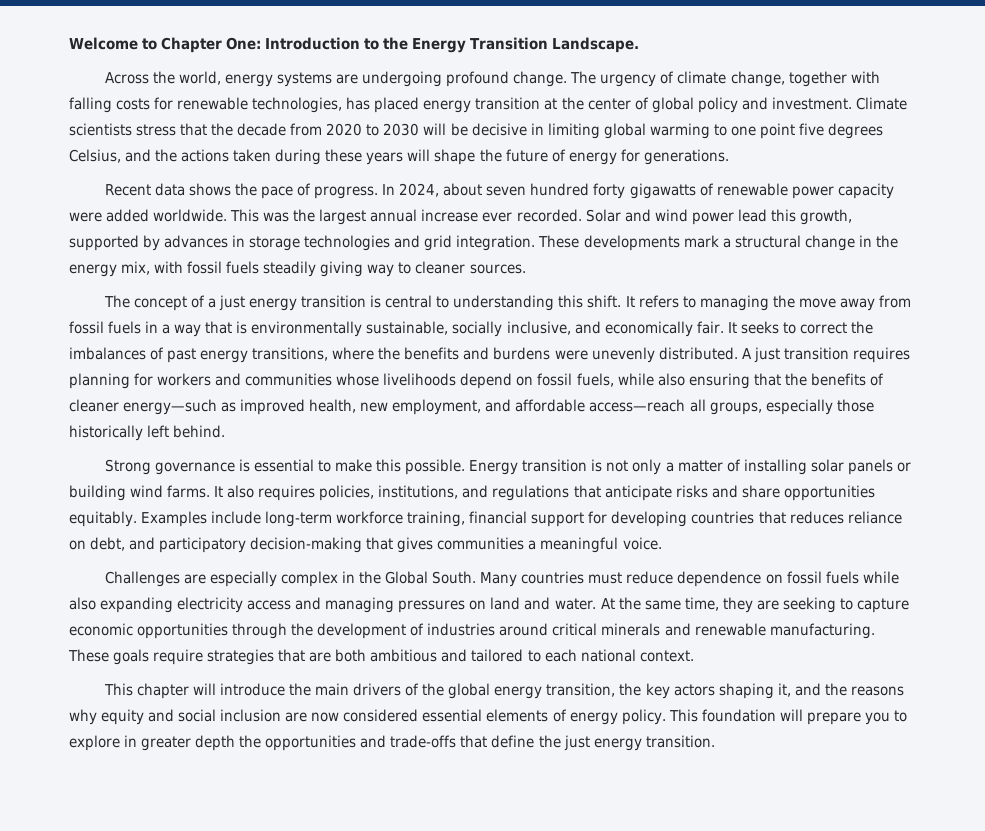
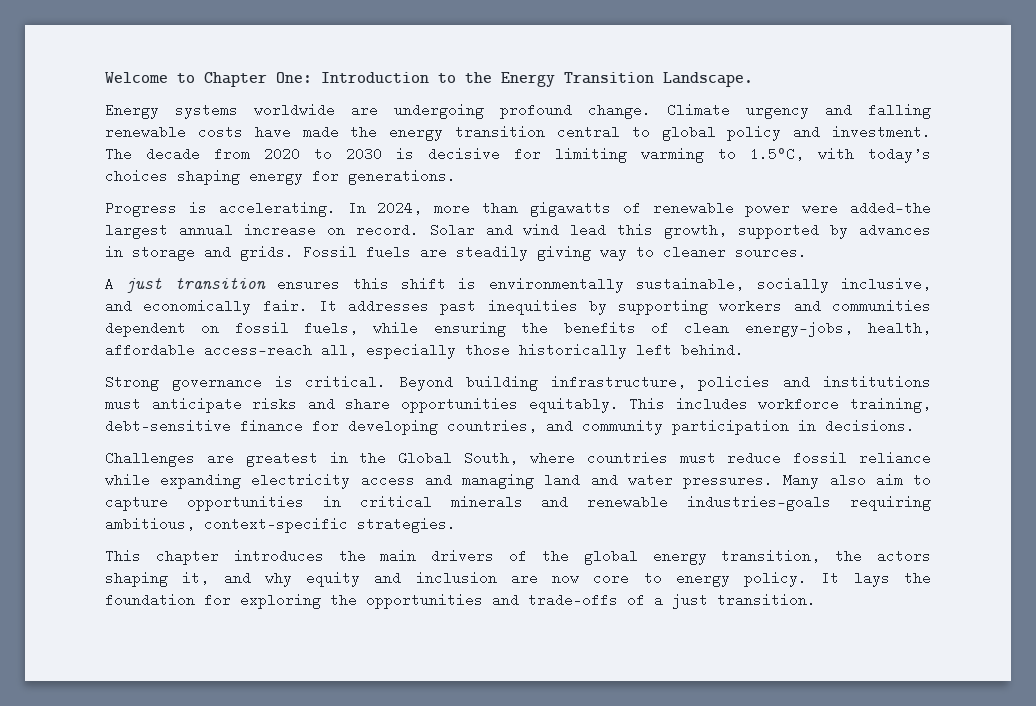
[104,71,880,87] [69,97,907,113] [69,123,234,136] Across the world, energy systems are undergoing profound change. The urgency of climate change, together with falling costs for renewable technologies, has placed energy transition at the center of global policy and investment. Climate scientists stress that the -> [105,103,931,119] [105,125,932,141] [105,147,132,161] Energy systems worldwide are undergoing profound change. Climate urgency and falling renewable costs have made the energy transition central to global policy and investment. The
[423,123,883,139] [69,149,729,165] [104,183,894,199] [69,209,316,222] will be decisive in limiting global warming to one point five degrees Celsius, and the actions taken during these years will shape the future of energy for generations. // Recent data shows the pace of progress. In 2024, about seven hundred forty gigawatts of renewable power capacity were added worldwide. This was the -> [396,147,931,163] [105,169,456,185] [105,201,932,217] is decisive for limiting warming to 1.5°C, with today’s choices shaping energy for generations. // Progress is accelerating. In 2024, more than gigawatts of renewable power were added—the
[482,209,582,222] ever recorded. -> [326,223,419,237] on record.
[691,212,734,225] power -> (560, 230) none
[304,235,898,251] [69,261,260,277] technologies and grid integration. These developments mark a structural change in the energy mix, with fossil fuels -> [204,245,447,261] and grids. Fossil fuels are
[103,295,911,311] [69,321,233,337] The concept of a just energy transition is central to understanding this shift. It refers to managing the move away from fossil fuels in a way that -> [105,277,446,293] A just transition ensures this shift
[740,321,873,334] [69,347,910,363] [69,373,884,389] [69,399,762,415] seeks to correct the imbalances of past energy transitions, where the benefits and burdens were unevenly distributed. A just transition requires planning for workers and communities whose livelihoods depend on fossil fuels, while also ensuring that the benefits of cleaner energy—such as improved health, new employment, and affordable access—reach all groups, -> [348,299,931,315] [105,321,931,337] [105,343,357,357] addresses past inequities by supporting workers and communities dependent on fossil fuels, while ensuring the benefits of clean energy—jobs, health, affordable access—reach all,
[254,459,911,475] [69,485,601,501] essential to make this possible. Energy transition is not only a matter of installing solar panels or building wind farms. It also requires policies, institutions, and regulations that -> [305,375,932,391] [105,399,141,409] critical. Beyond building infrastructure, policies and institutions must
[141,511,902,527] [69,537,662,553] Examples include long-term workforce training, financial support for developing countries that reduces reliance on debt, and participatory decision-making that gives communities a meaningful voice. -> [629,397,932,413] [105,419,915,435] This includes workforce training, debt-sensitive finance for developing countries, and community participation in decisions.
[209,571,339,587] especially complex -> [245,451,318,467] greatest
[432,571,518,587] South. Many -> [464,451,575,465] South, where
[677,571,899,587] [69,597,96,610] dependence on fossil fuels while also -> [793,451,932,465] [105,473,150,487] fossil reliance while
[398,597,909,613] [69,623,875,639] [68,649,694,665] pressures on land and water. At the same time, they are seeking to capture economic opportunities through the development of industries around critical minerals and renewable manufacturing. These goals require strategies that are both ambitious and tailored to each national context. -> [544,473,932,489] [105,495,931,511] [105,517,456,533] land and water pressures. Many also aim to capture opportunities in critical minerals and renewable industries—goals requiring ambitious, context-specific strategies.
[192,683,286,696] will introduce -> [233,549,324,563] introduces
[645,683,670,699] key -> (863, 556) none
[824,683,904,696] the reasons -> (251, 578) none
[178,709,217,722] social -> (402, 578) none
[343,709,907,725] [69,735,642,751] considered essential elements of energy policy. This foundation will prepare you to explore in greater depth the opportunities and trade-offs that define the just energy -> [593,571,931,587] [105,593,708,609] core to energy policy. It lays the foundation for exploring the opportunities and trade-offs of a just

